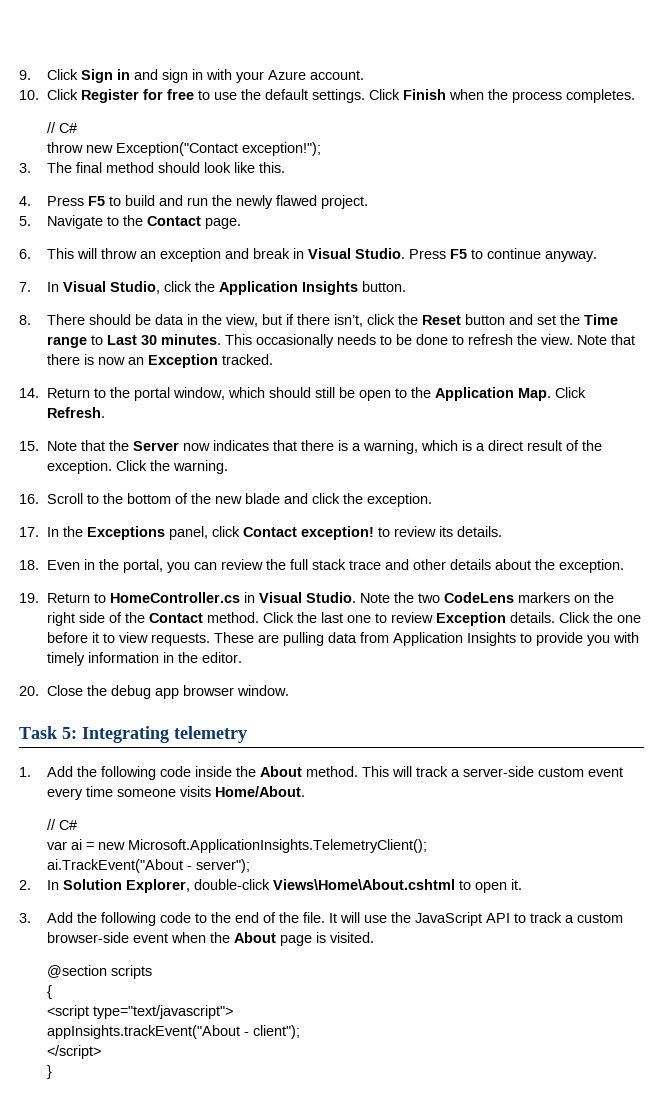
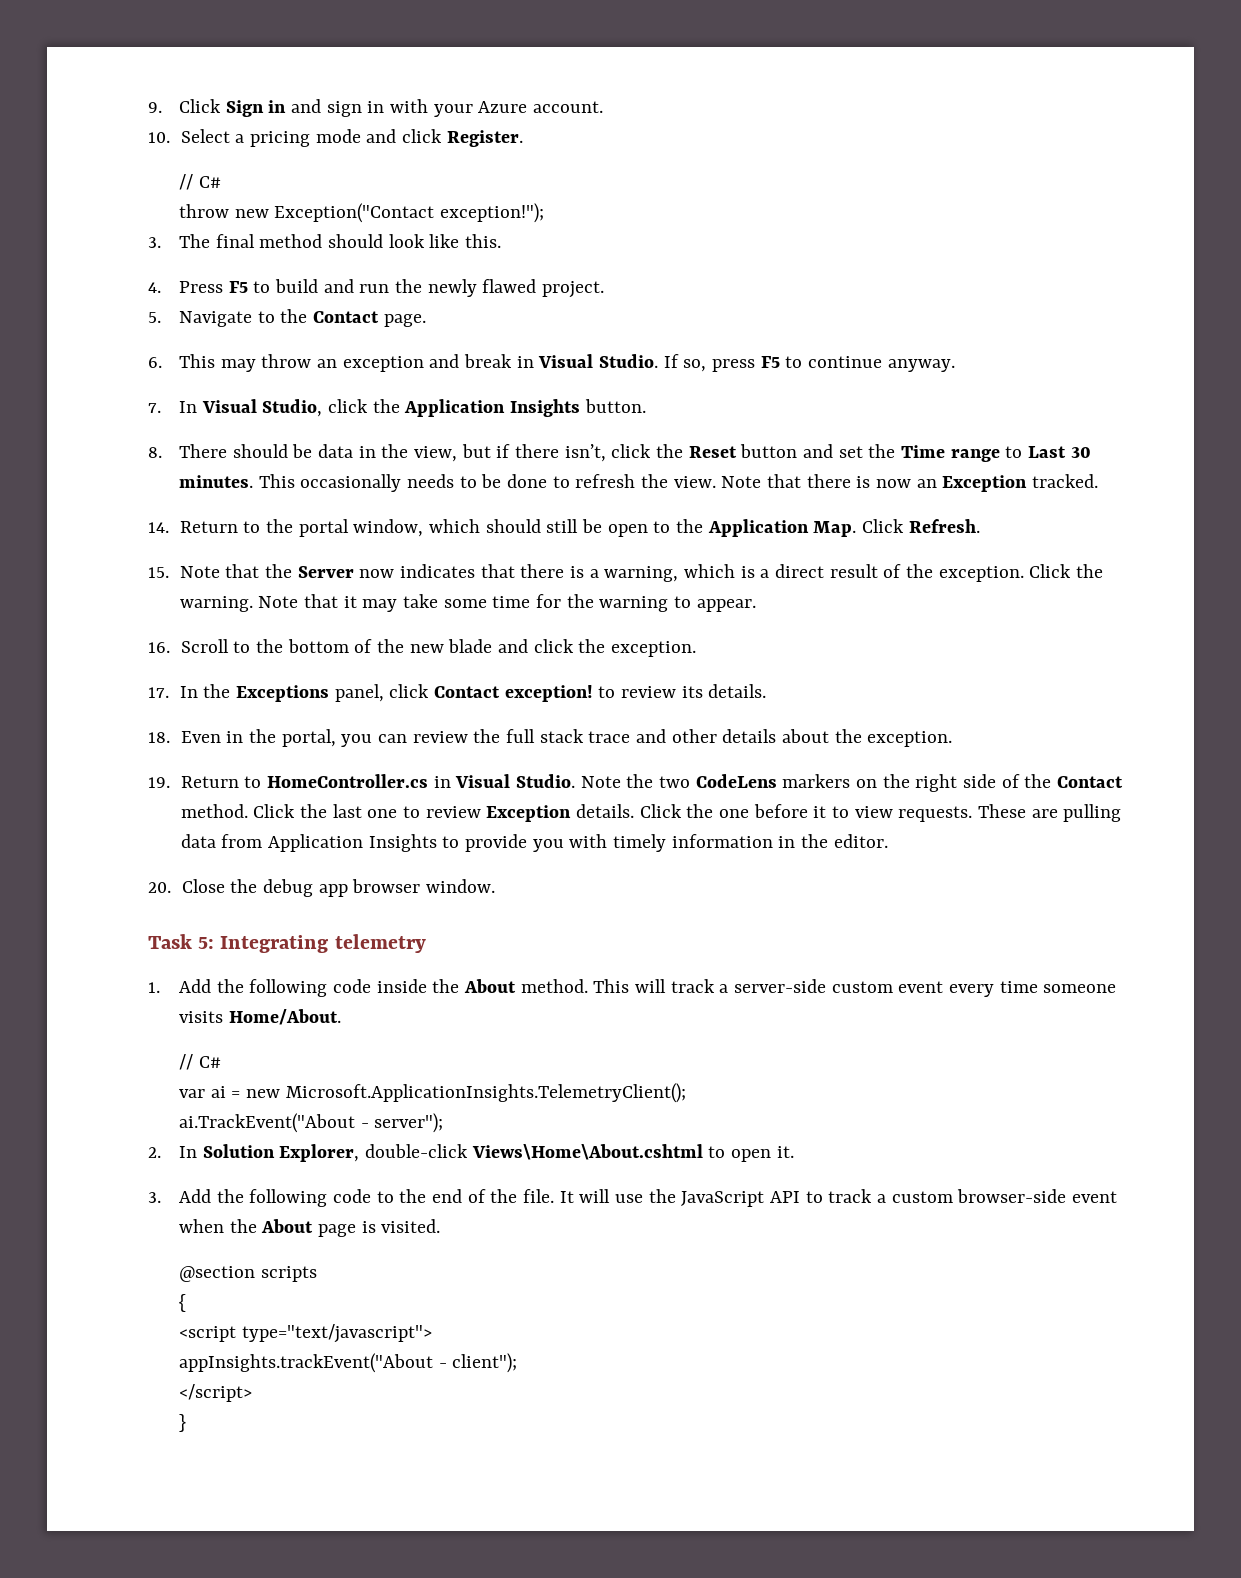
[47,89,636,103] Click Register for free to use the default settings. Click Finish when the process completes. -> [180,129,523,147] Select a pricing mode and click Register.
[77,248,98,259] will -> [220,359,256,372] may
[409,249,447,259] Press -> [663,354,755,372] If so, press
(229, 467) none -> [258,594,756,612] Note that it may take some time for the warning to appear.

